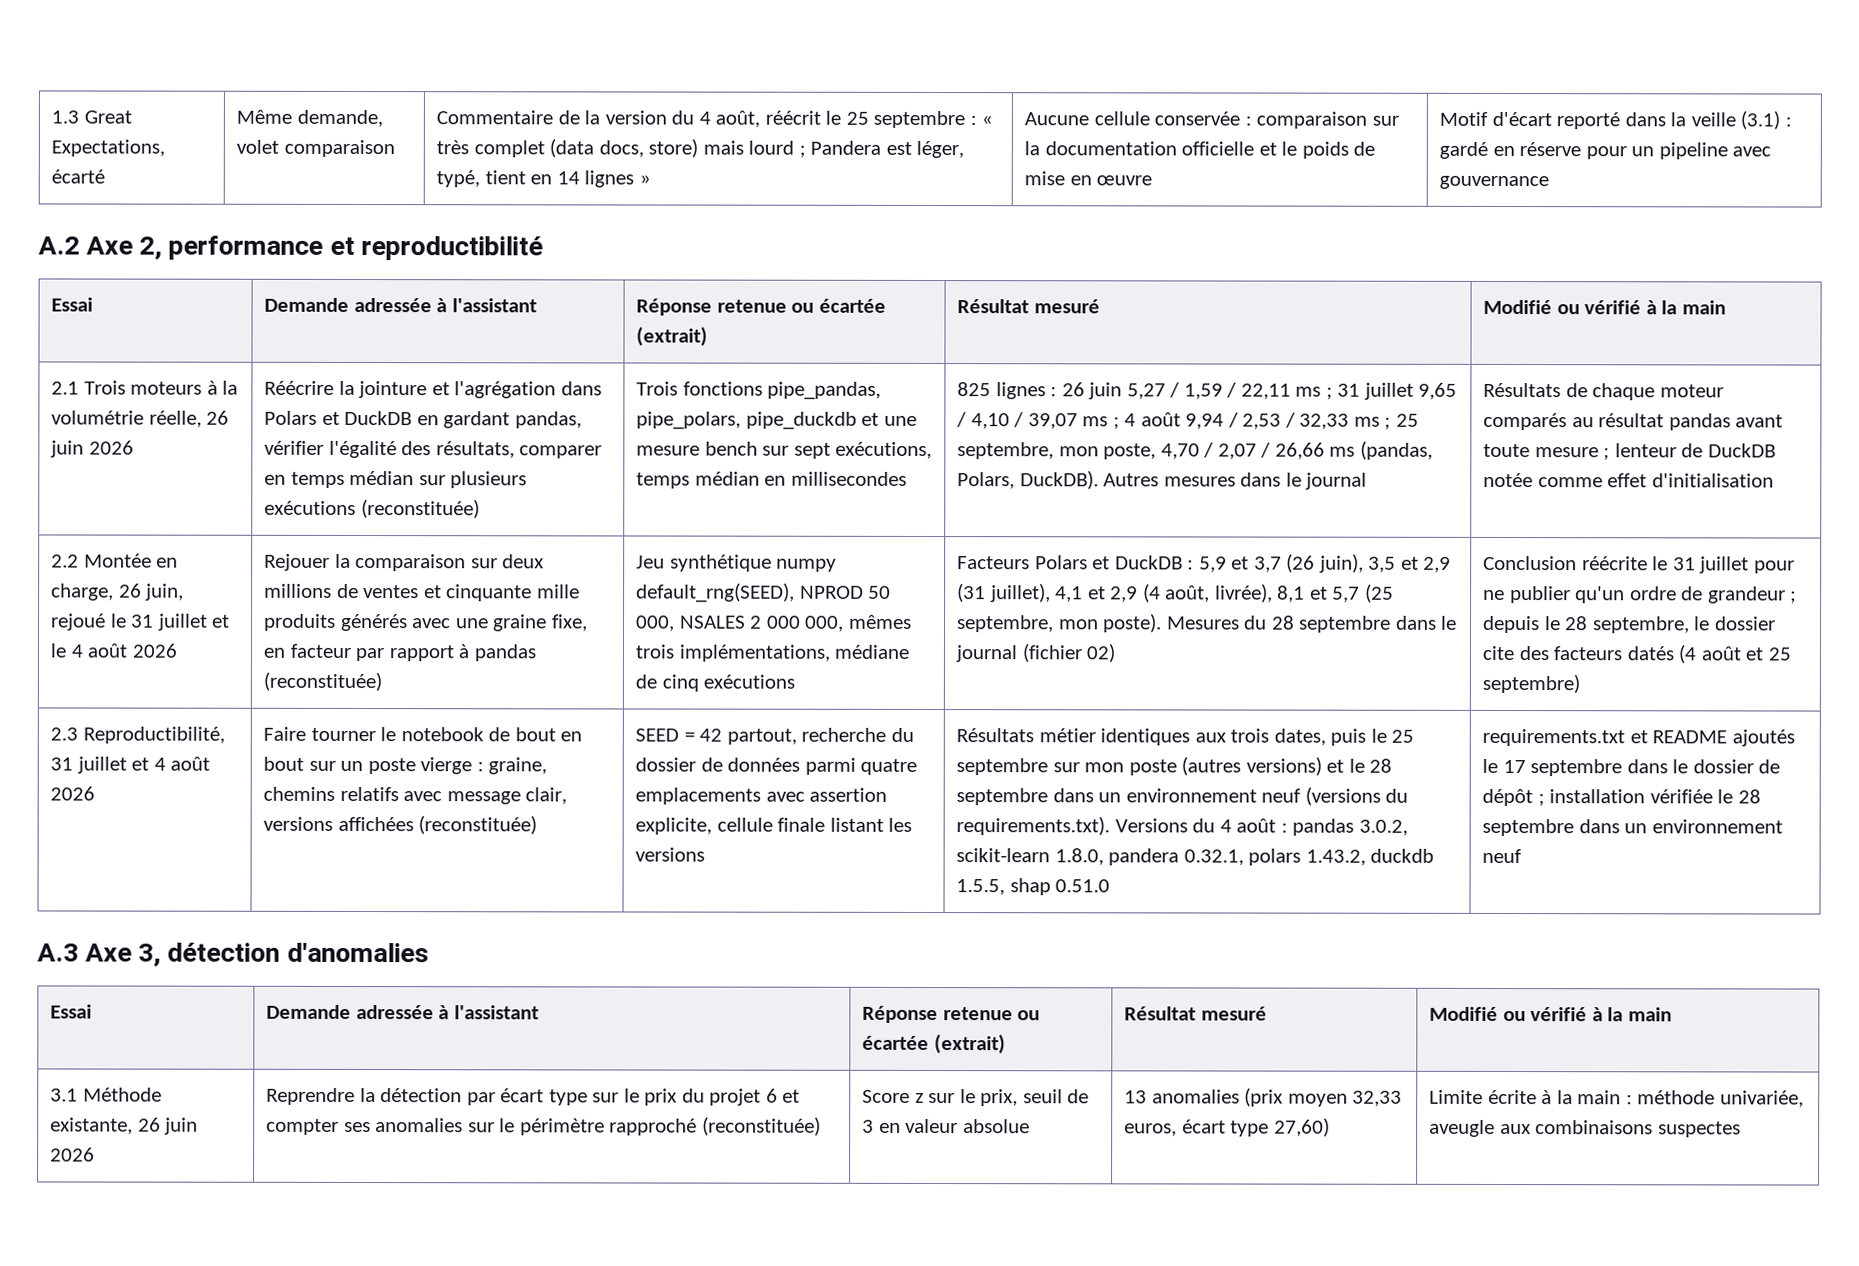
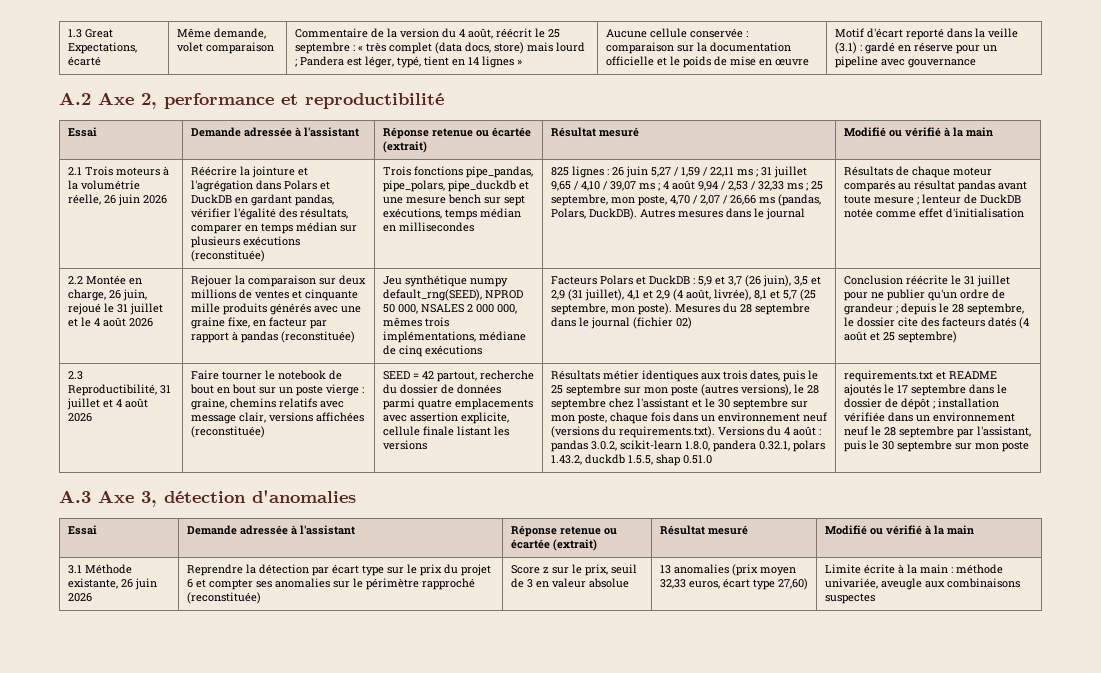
[1245,756,1393,776] [955,788,1048,806] versions) et le 28 septembre -> [740,384,819,396] [550,398,808,410] [550,412,670,424] versions), le 28 septembre chez l'assistant et le 30 septembre sur mon poste, chaque fois
[1717,789,1761,804] [1481,818,1783,837] [1481,848,1522,864] le 28 septembre dans un environnement neuf -> [887,412,1015,422] [843,426,1031,438] [843,440,1029,452] dans un environnement neuf le 28 septembre par l'assistant, puis le 30 septembre sur mon poste

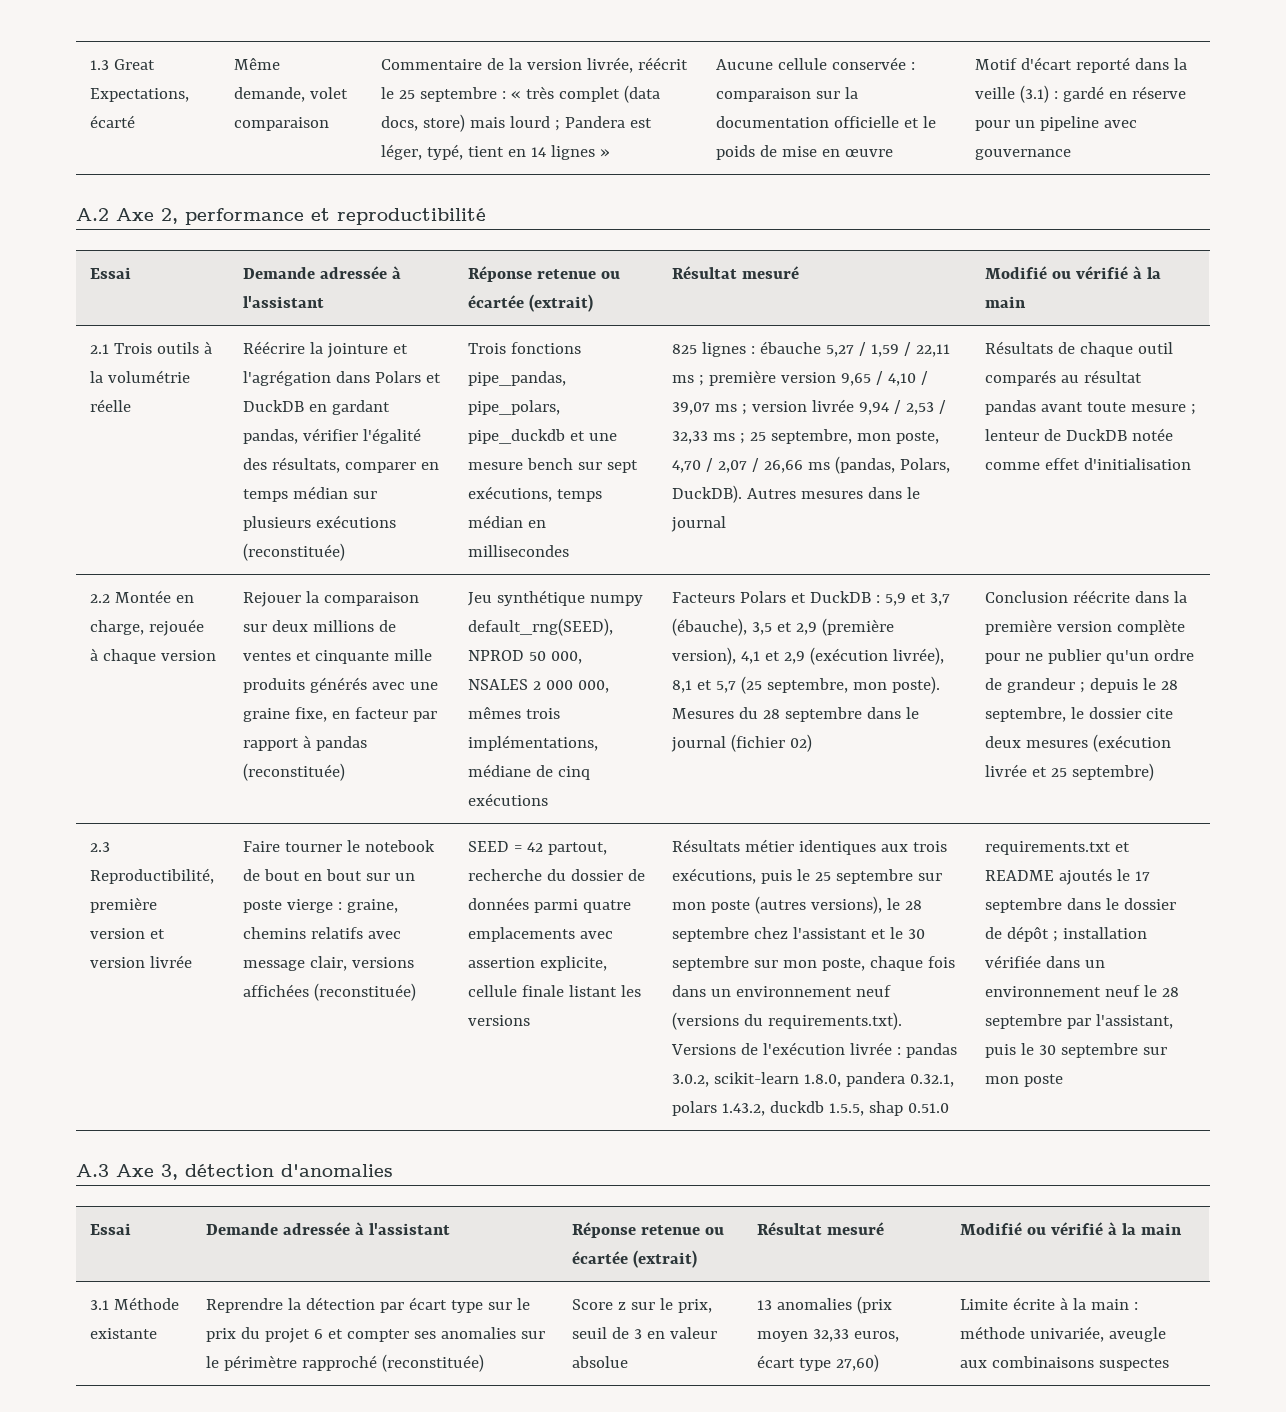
[441,28,493,39] du 4 août, -> [586,57,633,73] livrée,
[115,167,160,176] moteurs -> [156,342,199,354] outils
[67,194,167,206] réelle, 26 juin 2026 -> [89,399,131,412] réelle
[611,166,648,178] 26 juin -> [759,341,821,354] ébauche
[760,166,807,178] 31 juillet -> [708,370,836,386] première version
[662,180,695,190] 4 août -> [751,399,854,412] version livrée
[952,167,992,176] moteur -> [1137,342,1173,354] outil
[108,289,147,301] [67,303,163,315] [67,317,153,327] 26 juin, rejoué le 31 juillet et le 4 août 2026 -> [148,619,204,636] [89,648,216,664] rejouée à chaque version
[744,275,791,287] (26 juin), -> [671,618,747,636] (ébauche),
[567,289,624,301] (31 juillet), -> [821,618,894,636] [671,647,736,665] (première version),
[672,289,711,301] (4 août, -> [809,647,888,665] (exécution
[950,275,1010,287] le 31 juillet -> [1134,591,1187,603] [984,619,1185,635] dans la première version complète
[920,317,1029,329] [843,331,867,341] des facteurs datés (4 août -> [984,734,1171,752] [984,764,1027,777] deux mesures (exécution livrée
[159,385,171,394] [66,398,148,410] [67,413,92,422] 31 juillet et 4 août 2026 -> [89,897,157,913] [89,928,165,939] [89,955,192,968] première version et version livrée
[749,370,780,381] dates, -> [671,868,756,884] exécutions,
[766,426,816,436] du 4 août -> [740,1042,892,1055] de l'exécution livrée
[67,578,157,590] [67,593,92,602] existante, 26 juin 2026 -> [89,1328,157,1339] existante

